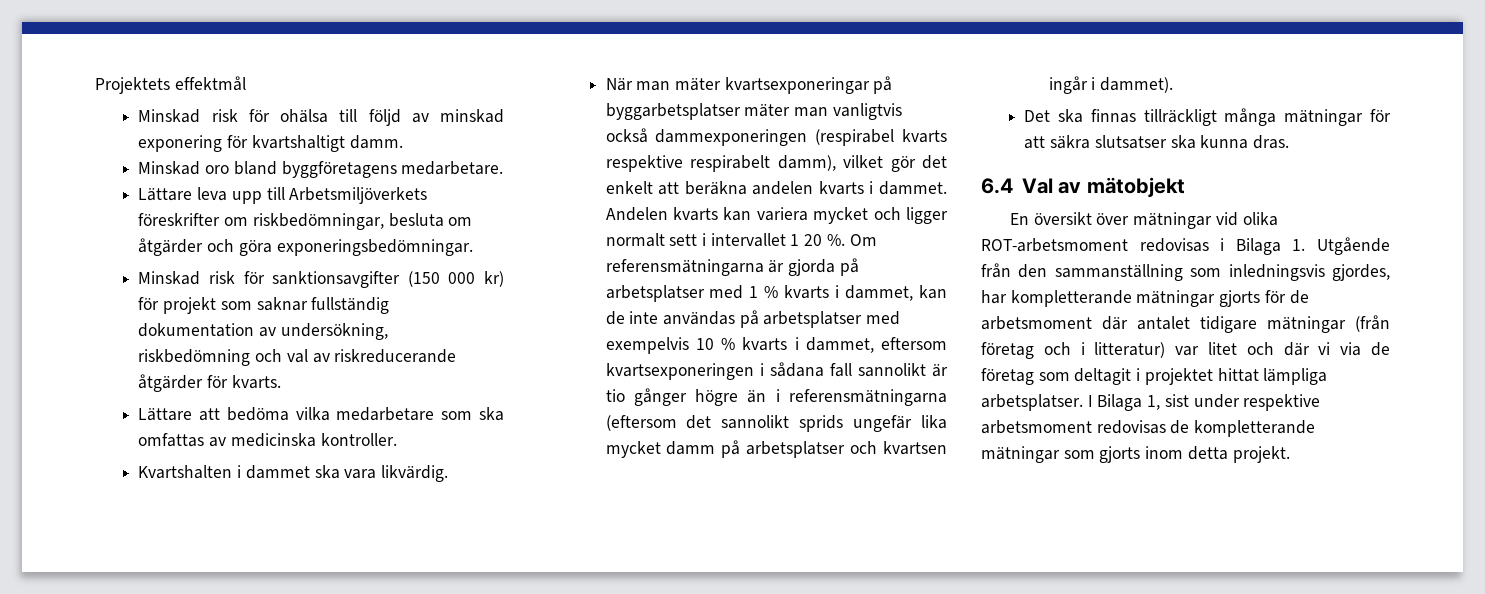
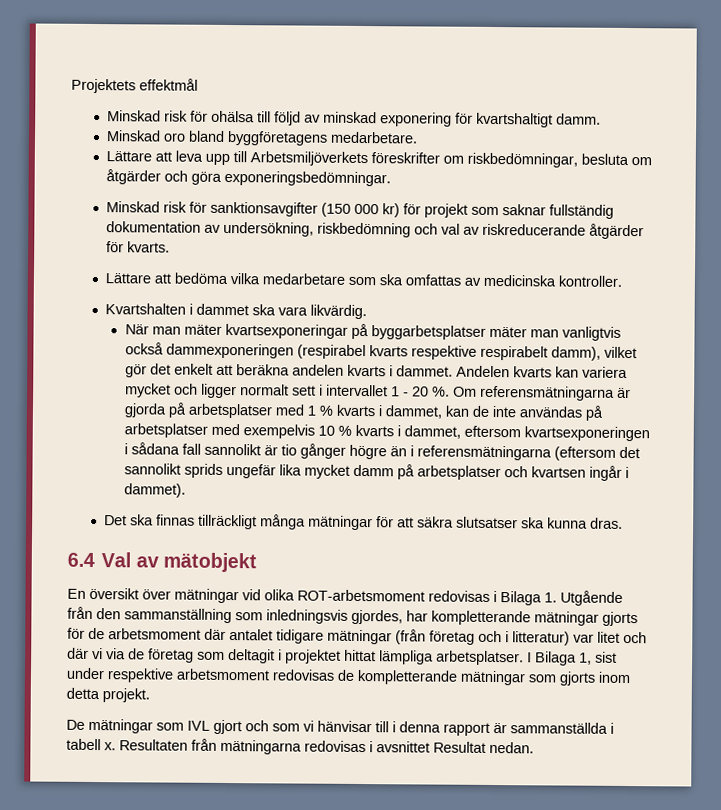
(193, 194) none -> [154,151,172,162] att
(800, 240) none -> [402,392,409,397] -
(1290, 454) none -> [66,718,614,736] [66,738,534,755] // De mätningar som IVL gjort och som vi hänvisar till i denna rapport är sammanställda i tabell x. Resultaten från mätningarna redovisas i avsnittet Resultat nedan.

